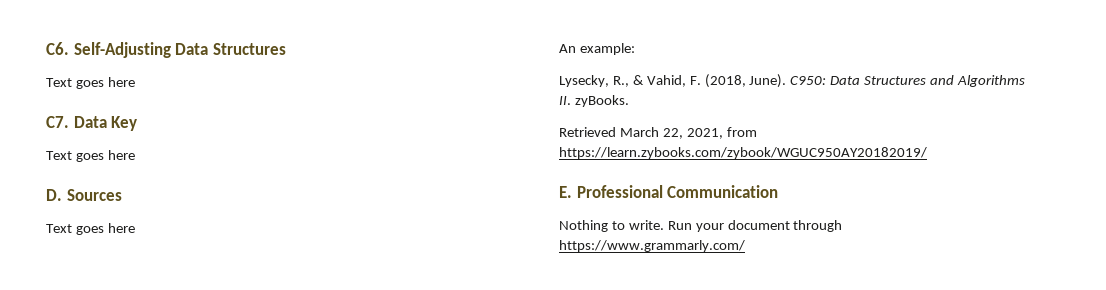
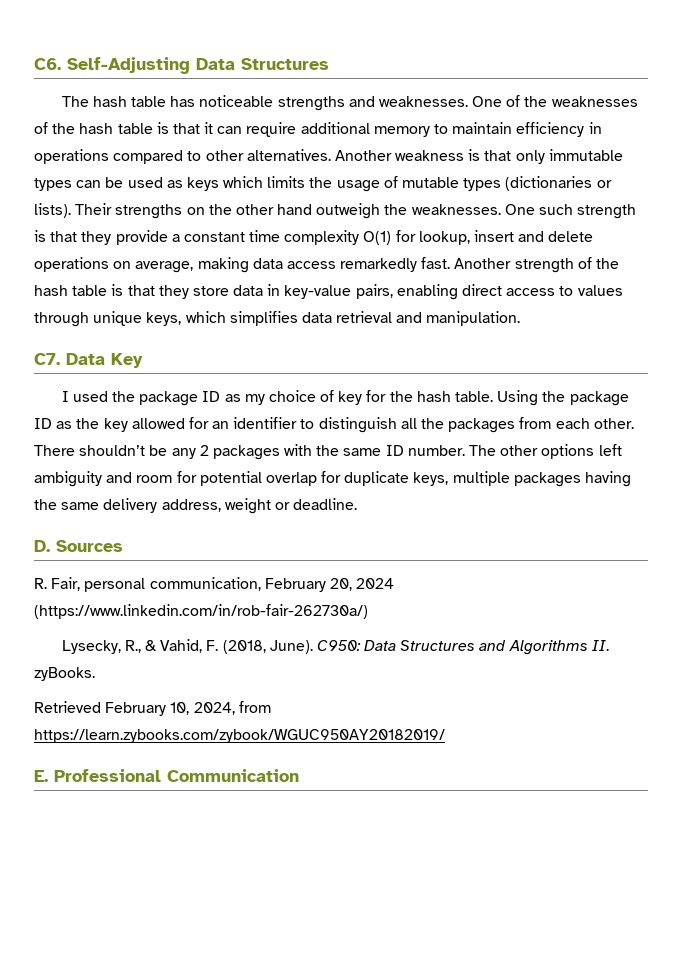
[46,77,135,89] [46,116,138,131] [46,150,135,162] [46,189,122,201] [46,223,135,235] [559,43,635,55] Text goes here // C7. Data Key // Text goes here // D. Sources // Text goes here // An example: -> [61,95,638,111] [34,122,602,137] [34,149,623,164] [34,176,612,192] [34,203,637,219] [34,230,594,245] [34,257,620,273] [34,284,623,300] [34,311,521,327] [34,353,143,368] [61,390,629,406] [34,417,634,433] [34,444,622,460] [34,471,632,487] [34,498,358,514] [34,540,123,552] [34,577,395,592] [34,604,368,619] The hash table has noticeable strengths and weaknesses. One of the weaknesses of the hash table is that it can require additional memory to maintain efficiency in operations compared to other alternatives. Another weakness is that only immutable types can be used as keys which limits the usage of mutable types (dictionaries or lists). Their strengths on the other hand outweigh the weaknesses. One such strength is that they provide a constant time complexity O(1) for lookup, insert and delete operations on average, making data access remarkedly fast. Another strength of the hash table is that they store data in key-value pairs, enabling direct access to values through unique keys, which simplifies data retrieval and manipulation. // C7. Data Key // I used the package ID as my choice of key for the hash table. Using the package ID as the key allowed for an identifier to distinguish all the packages from each other. There shouldn’t be any 2 packages with the same ID number. The other options left ambiguity and room for potential overlap for duplicate keys, multiple packages having the same delivery address, weight or deadline. // D. Sources // R. Fair, personal communication, February 20, 2024 (https://www.linkedin.com/in/rob-fair-262730a/)
[619,127,723,139] March 22, 2021, -> [105,702,235,716] February 10, 2024,
[559,220,843,232] [559,240,745,252] // Nothing to write. Run your document through https://www.grammarly.com/ -> (299, 775) none

